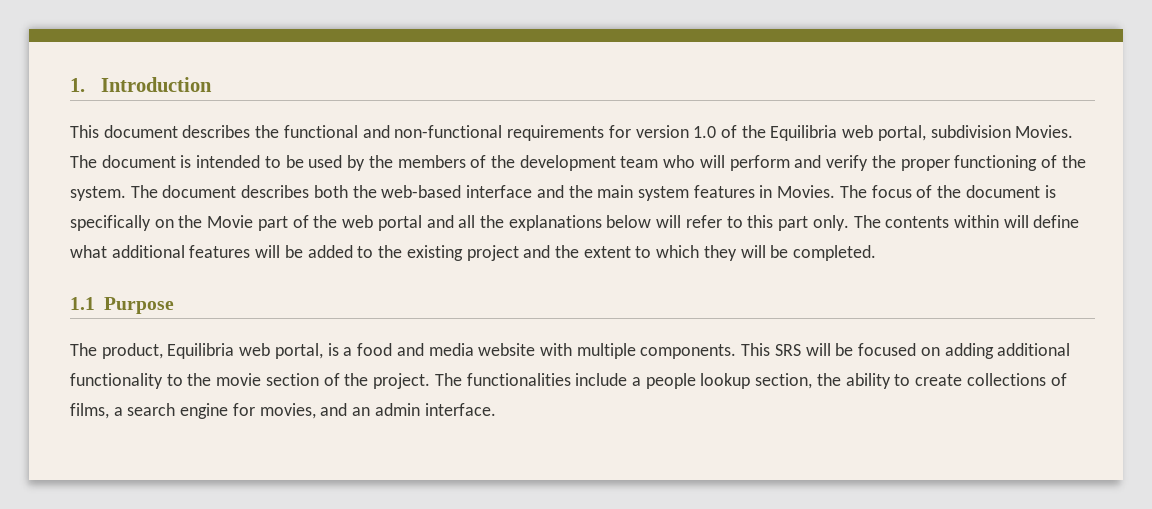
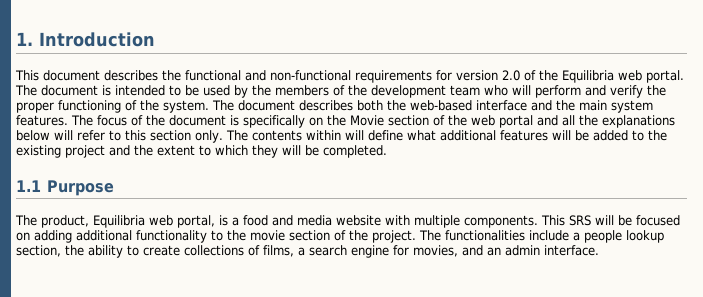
[693,126,717,138] 1.0 -> [502,70,520,81] 2.0
[877,125,1074,141] portal, subdivision Movies. -> [646,70,684,83] portal.
[693,185,836,198] features in Movies. -> [16,115,68,126] features.
[257,216,288,231] part -> [388,115,429,126] section
[778,216,809,231] part -> [150,130,191,141] section

